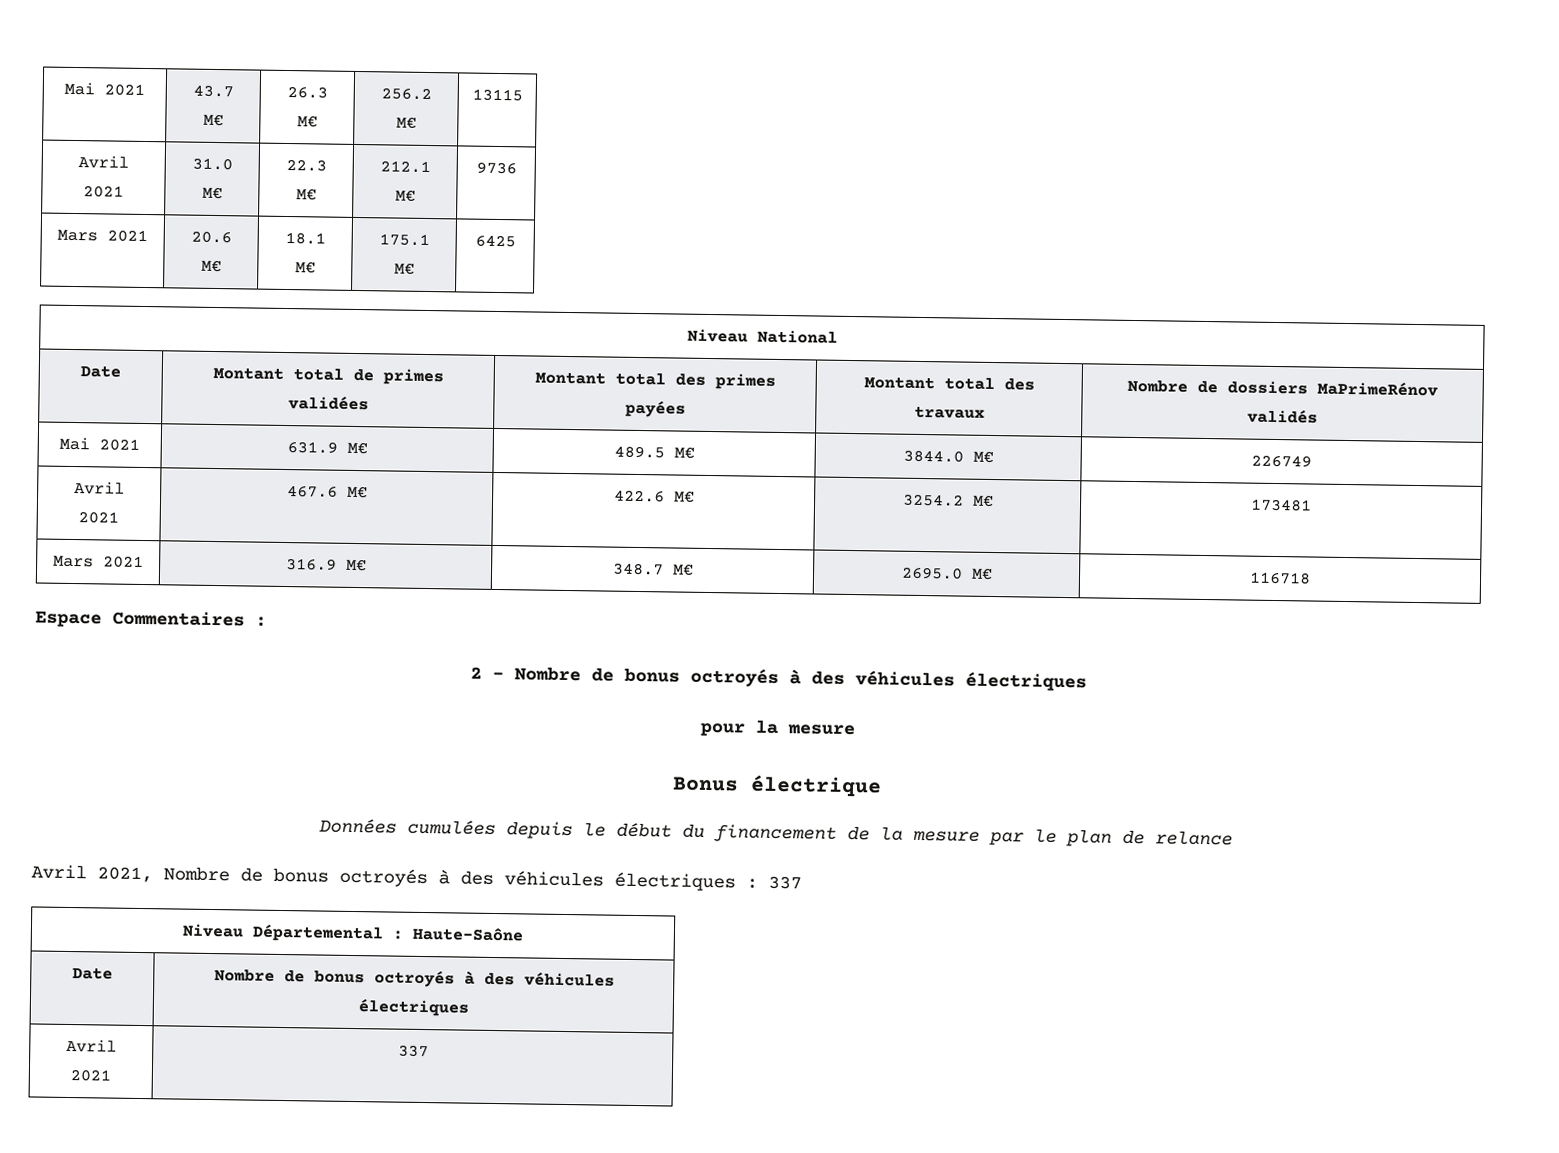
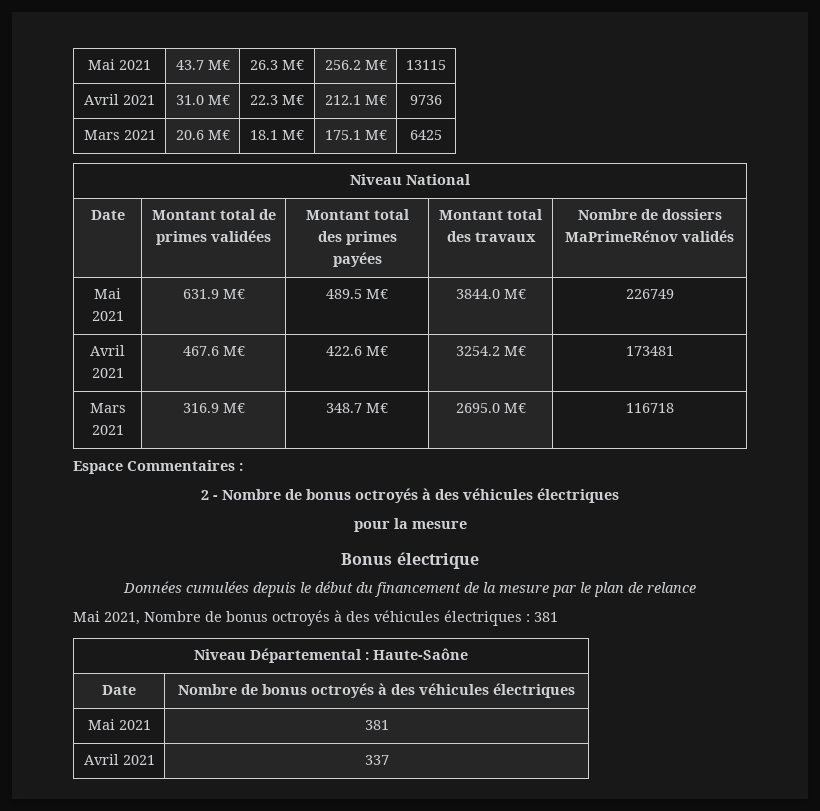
[31,864,87,880] Avril -> [73,611,100,622] Mai
[768,875,802,890] 337 -> [534,612,558,622] 381
(469, 1007) none -> [87,719,151,730] [364,720,389,730] // Mai 2021 | 381

